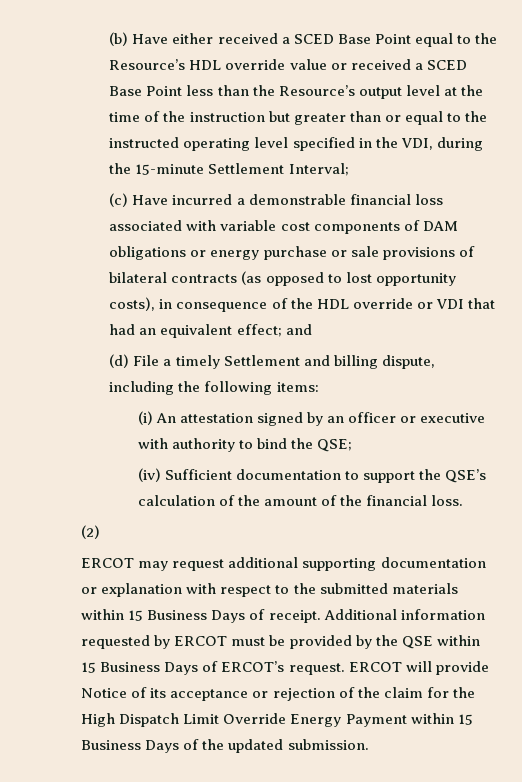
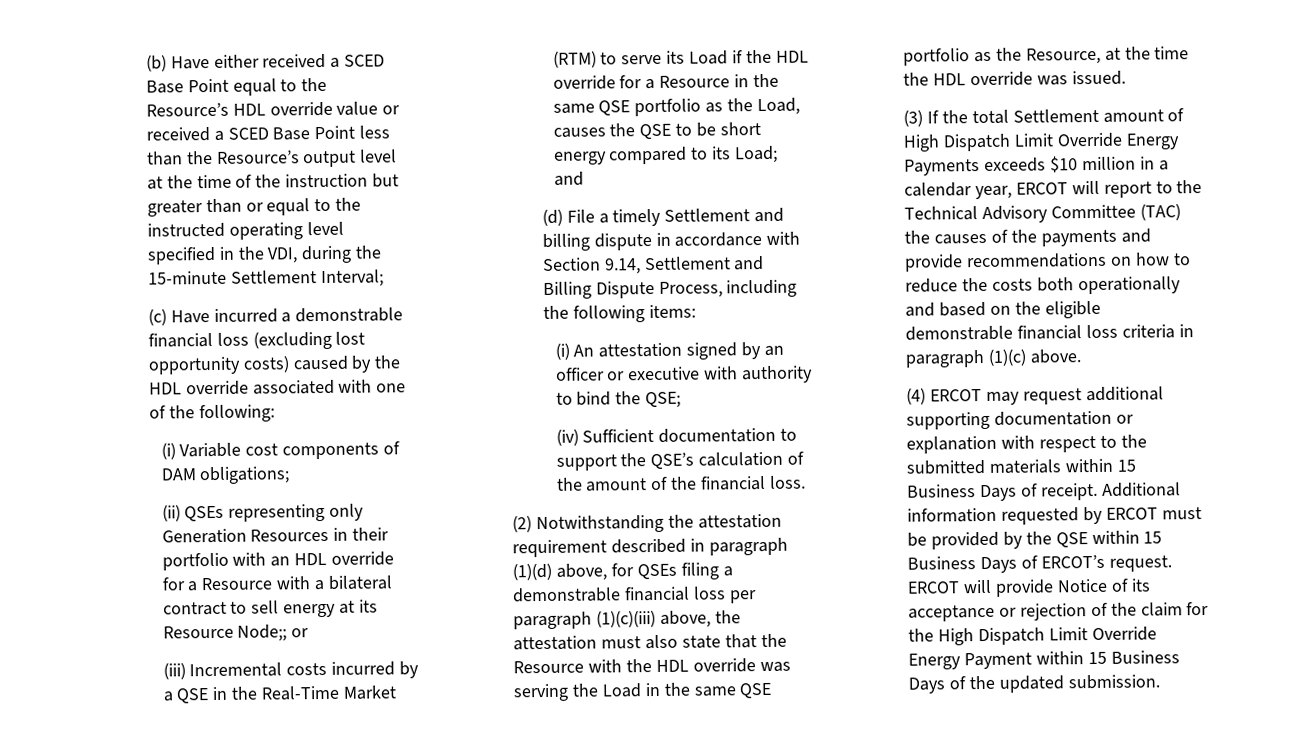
[109,220,458,234] [109,246,475,260] [109,271,456,286] [109,297,495,312] [109,324,282,338] associated with variable cost components of DAM obligations or energy purchase or sale provisions of bilateral contracts (as opposed to lost opportunity costs), in consequence of the HDL override or VDI that had an equivalent effect; -> [252,330,366,350] [147,355,401,375] [148,379,407,396] [148,404,275,423] [160,441,400,460] [160,466,291,485] [161,503,365,522] [161,527,390,544] [161,551,394,571] [161,575,392,592] [162,599,378,618] [162,624,310,642] [162,661,419,680] [162,685,396,704] [552,49,809,68] [552,73,779,90] [552,97,800,117] [552,122,761,140] [553,145,778,165] (excluding lost opportunity costs) caused by the HDL override associated with one of the following: // (i) Variable cost components of DAM obligations; // (ii) QSEs representing only Generation Resources in their portfolio with an HDL override for a Resource with a bilateral contract to sell energy at its Resource Node;; or // (iii) Incremental costs incurred by a QSE in the Real-Time Market (RTM) to serve its Load if the HDL override for a Resource in the same QSE portfolio as the Load, causes the QSE to be short energy compared to its Load;
[381,355,435,369] dispute, -> [593,231,801,251] [541,255,765,275] [542,280,723,300] dispute in accordance with Section 9.14, Settlement and Billing Dispute Process,
(101, 532) // -> [536,513,782,534] [512,537,788,558] [512,562,733,581] [512,586,757,604] [513,609,741,630] [513,633,787,651] [513,658,791,674] [513,682,772,702] [903,46,1190,66] [903,70,1126,87] [903,108,1185,127] [903,132,1180,152] [904,156,1169,176] [904,180,1203,200] [904,203,1181,224] [904,228,1151,247] [904,252,1191,272] [905,276,1181,295] [905,300,1101,319] [905,324,1194,341] [905,348,1081,368] [906,387,927,405] Notwithstanding the attestation requirement described in paragraph (1)(d) above, for QSEs filing a demonstrable financial loss per paragraph (1)(c)(iii) above, the attestation must also state that the Resource with the HDL override was serving the Load in the same QSE portfolio as the Resource, at the time the HDL override was issued. // (3) If the total Settlement amount of High Dispatch Limit Override Energy Payments exceeds $10 million in a calendar year, ERCOT will report to the Technical Advisory Committee (TAC) the causes of the payments and provide recommendations on how to reduce the costs both operationally and based on the eligible demonstrable financial loss criteria in paragraph (1)(c) above. // (4)

